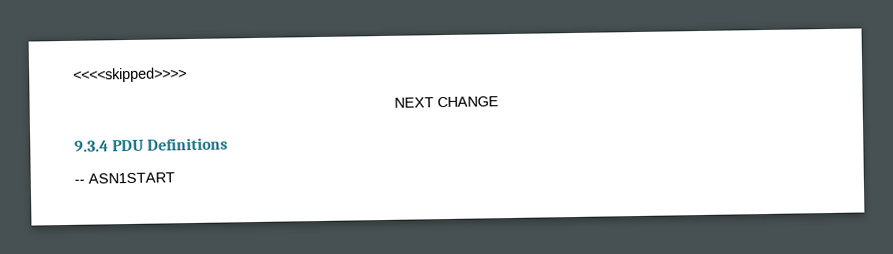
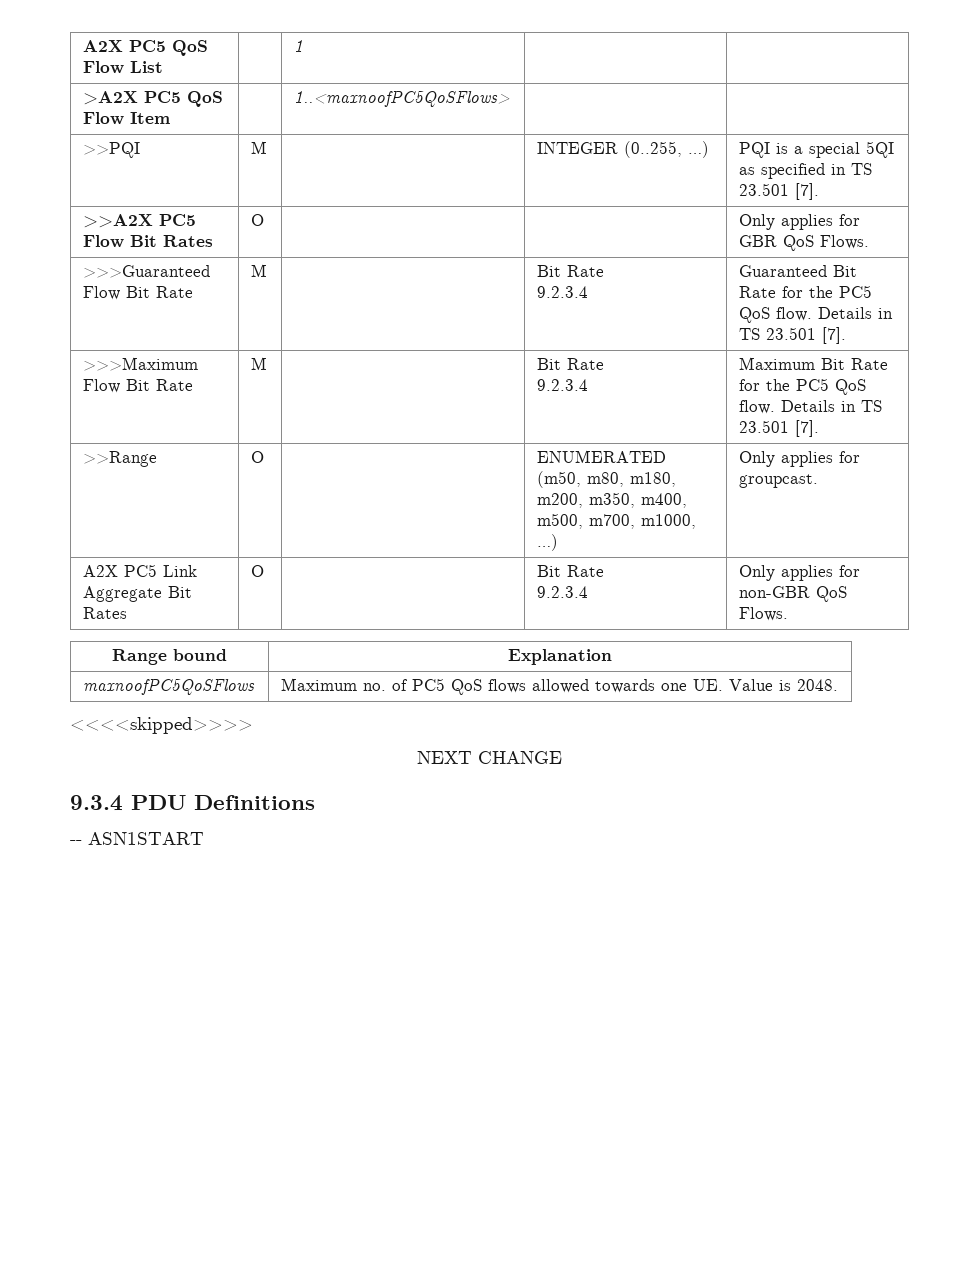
(73, 75) none -> [83,40,209,56] [83,61,164,74] [294,40,304,52] [83,91,224,107] [83,112,171,125] [294,91,511,107] [83,142,141,158] [251,141,268,154] [537,141,710,158] [739,141,895,158] [739,163,873,179] [739,183,820,200] [83,214,197,228] [83,235,214,248] [251,214,265,226] [739,214,861,230] [739,235,870,251] [83,265,211,278] [83,286,194,300] [251,264,268,277] [537,265,605,277] [537,286,589,298] [739,265,858,277] [739,285,873,298] [739,307,894,323] [739,327,847,344] [83,357,199,371] [83,379,194,393] [251,357,268,370] [537,358,605,370] [537,379,589,391] [739,357,889,370] [739,378,867,395] [739,400,883,414] [739,420,820,437] [83,451,158,467] [251,451,265,463] [537,450,667,463] [537,471,677,488] [537,492,688,508] [537,513,697,529] [537,534,559,551] [739,451,861,467] [739,474,819,488] [83,564,198,577] [83,586,193,602] [83,607,128,619] [251,565,265,577] [537,565,605,577] [537,586,589,598] [739,565,861,581] [739,586,848,602] [739,607,789,621] [112,649,227,665] [508,649,612,665] [83,679,256,695] [281,678,839,695] A2X PC5 QoS Flow List | | 1 | | // >A2X PC5 QoS Flow Item | | 1..<maxnoofPC5QoSFlows> | | // >>PQI | M | | INTEGER (0..255, …) | PQI is a special 5QI as specified in TS 23.501 [7]. // >>A2X PC5 Flow Bit Rates | O | | | Only applies for GBR QoS Flows. // >>>Guaranteed Flow Bit Rate | M | | Bit Rate // 9.2.3.4 | Guaranteed Bit Rate for the PC5 QoS flow. Details in TS 23.501 [7]. // >>>Maximum Flow Bit Rate | M | | Bit Rate // 9.2.3.4 | Maximum Bit Rate for the PC5 QoS flow. Details in TS 23.501 [7]. // >>Range | O | | ENUMERATED (m50, m80, m180, m200, m350, m400, m500, m700, m1000, …) | Only applies for groupcast. // A2X PC5 Link Aggregate Bit Rates | O | | Bit Rate // 9.2.3.4 | Only applies for non-GBR QoS Flows. // Range bound | Explanation // maxnoofPC5QoSFlows | Maximum no. of PC5 QoS flows allowed towards one UE. Value is 2048. //

